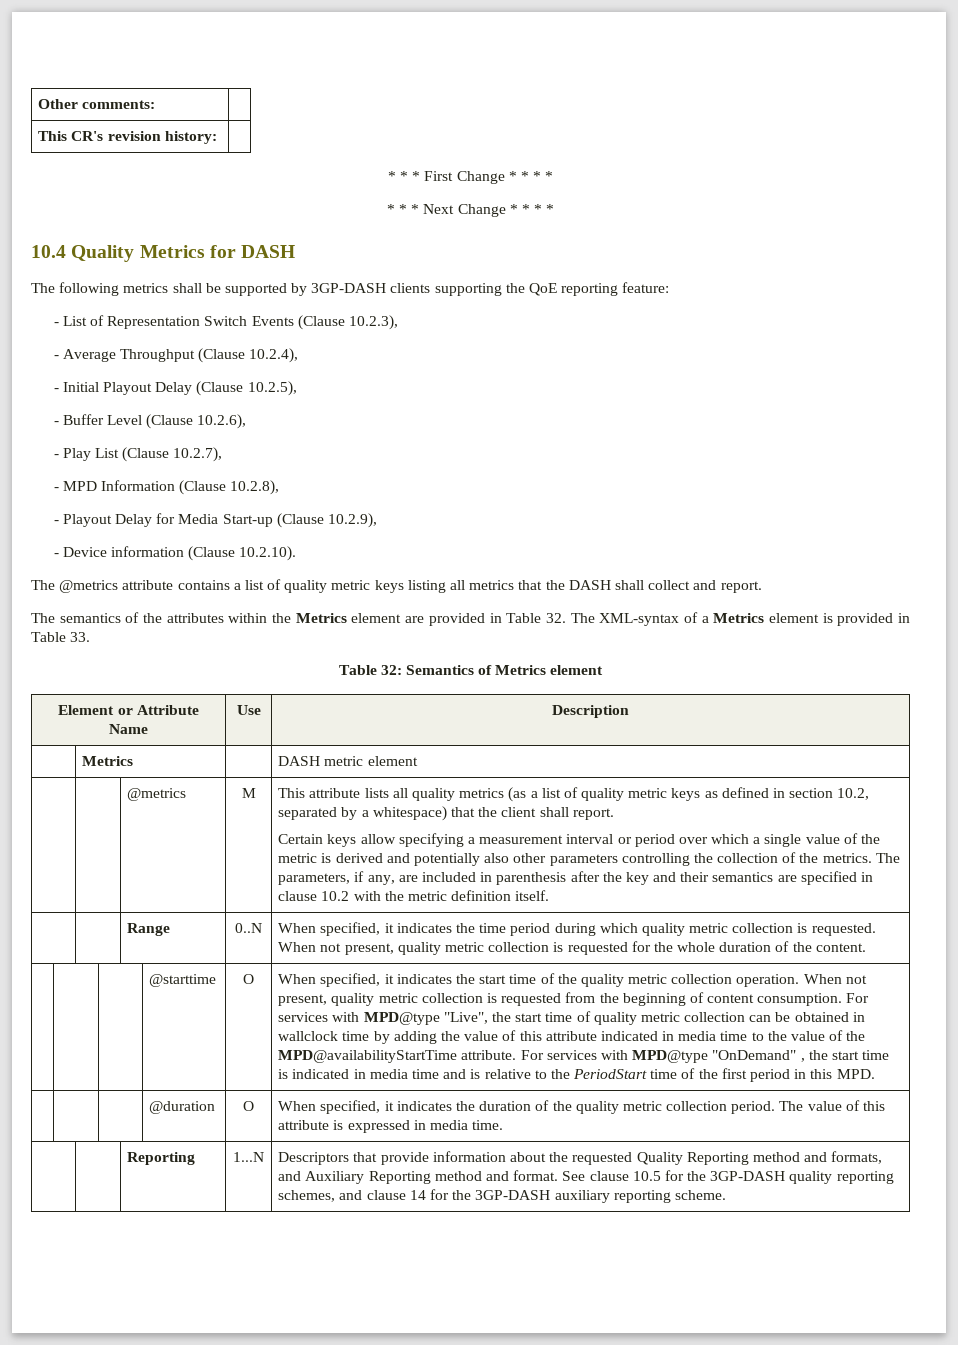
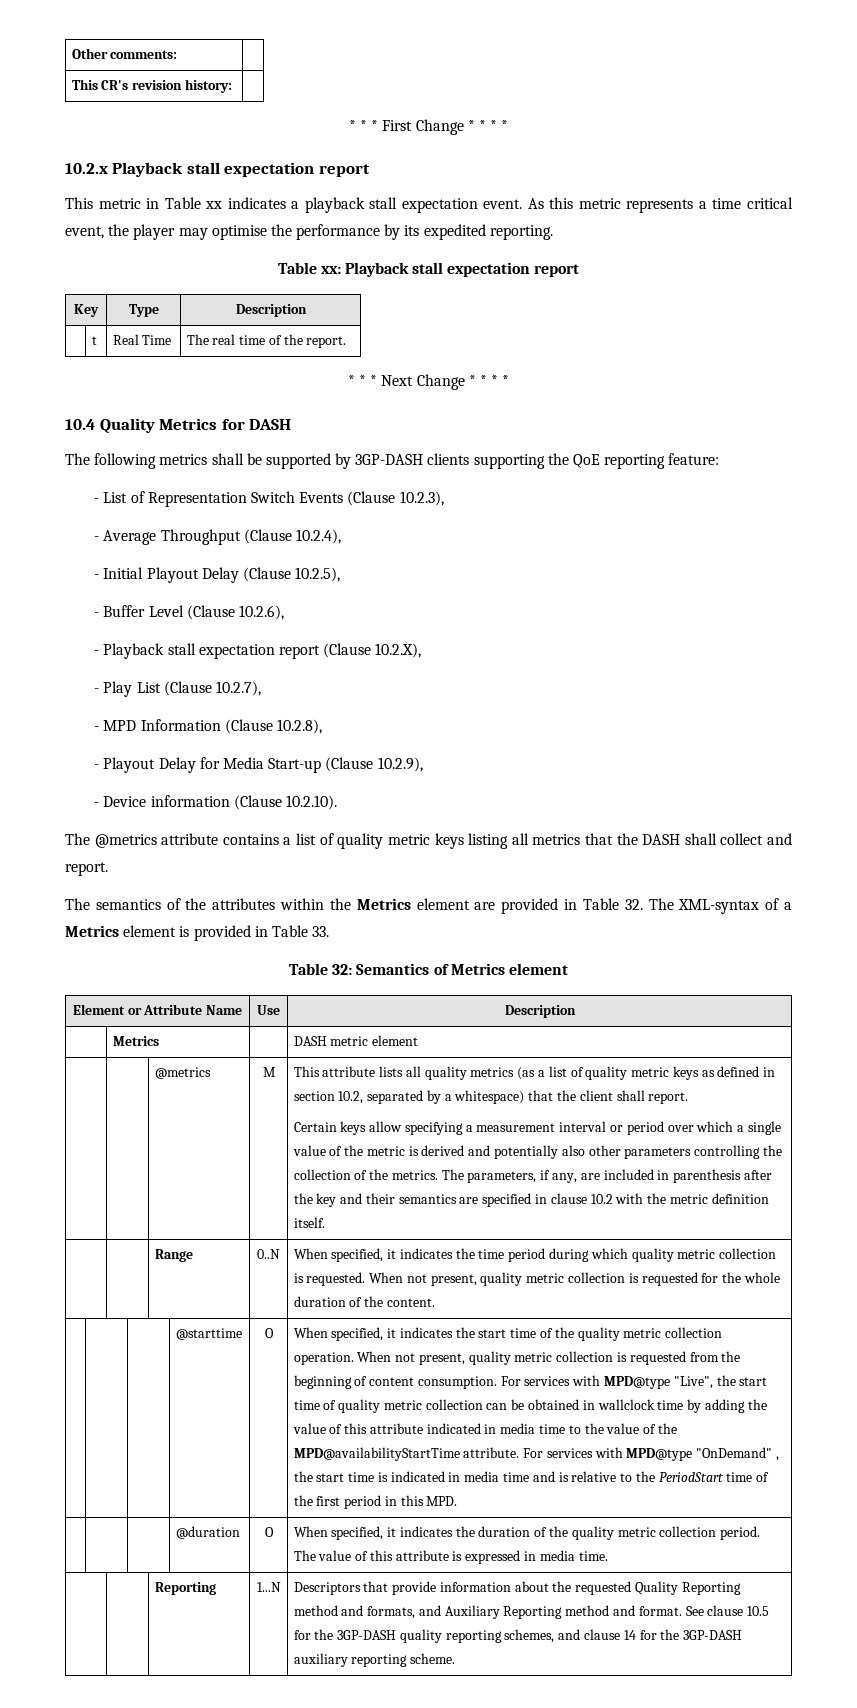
(554, 176) none -> [65,162,370,177] [65,197,793,213] [65,224,553,240] [277,262,580,277] [74,304,99,317] [128,304,159,317] [235,304,307,317] [91,336,97,345] [112,334,172,345] [186,334,347,348] // 10.2.x Playback stall expectation report // This metric in Table xx indicates a playback stall expectation event. As this metric represents a time critical event, the player may optimise the performance by its expedited reporting. // Table xx: Playback stall expectation report // Key | Type | Description // | t | Real Time | The real time of the report.
(247, 421) none -> [94,643,422,659] // - Playback stall expectation report (Clause 10.2.X),

